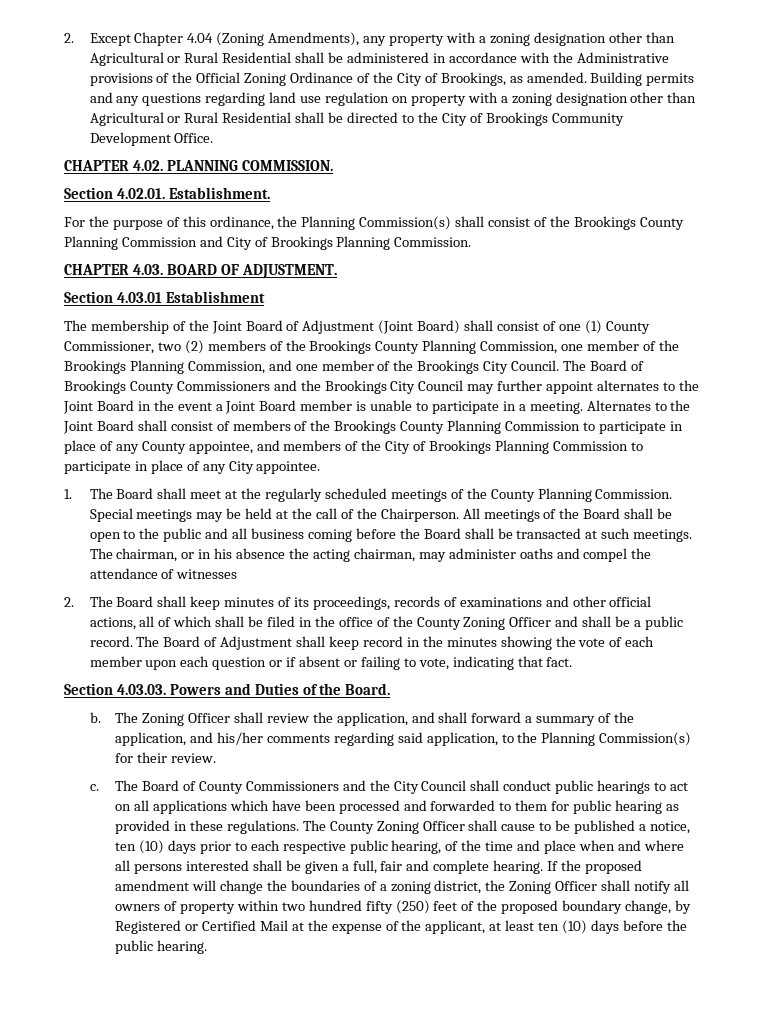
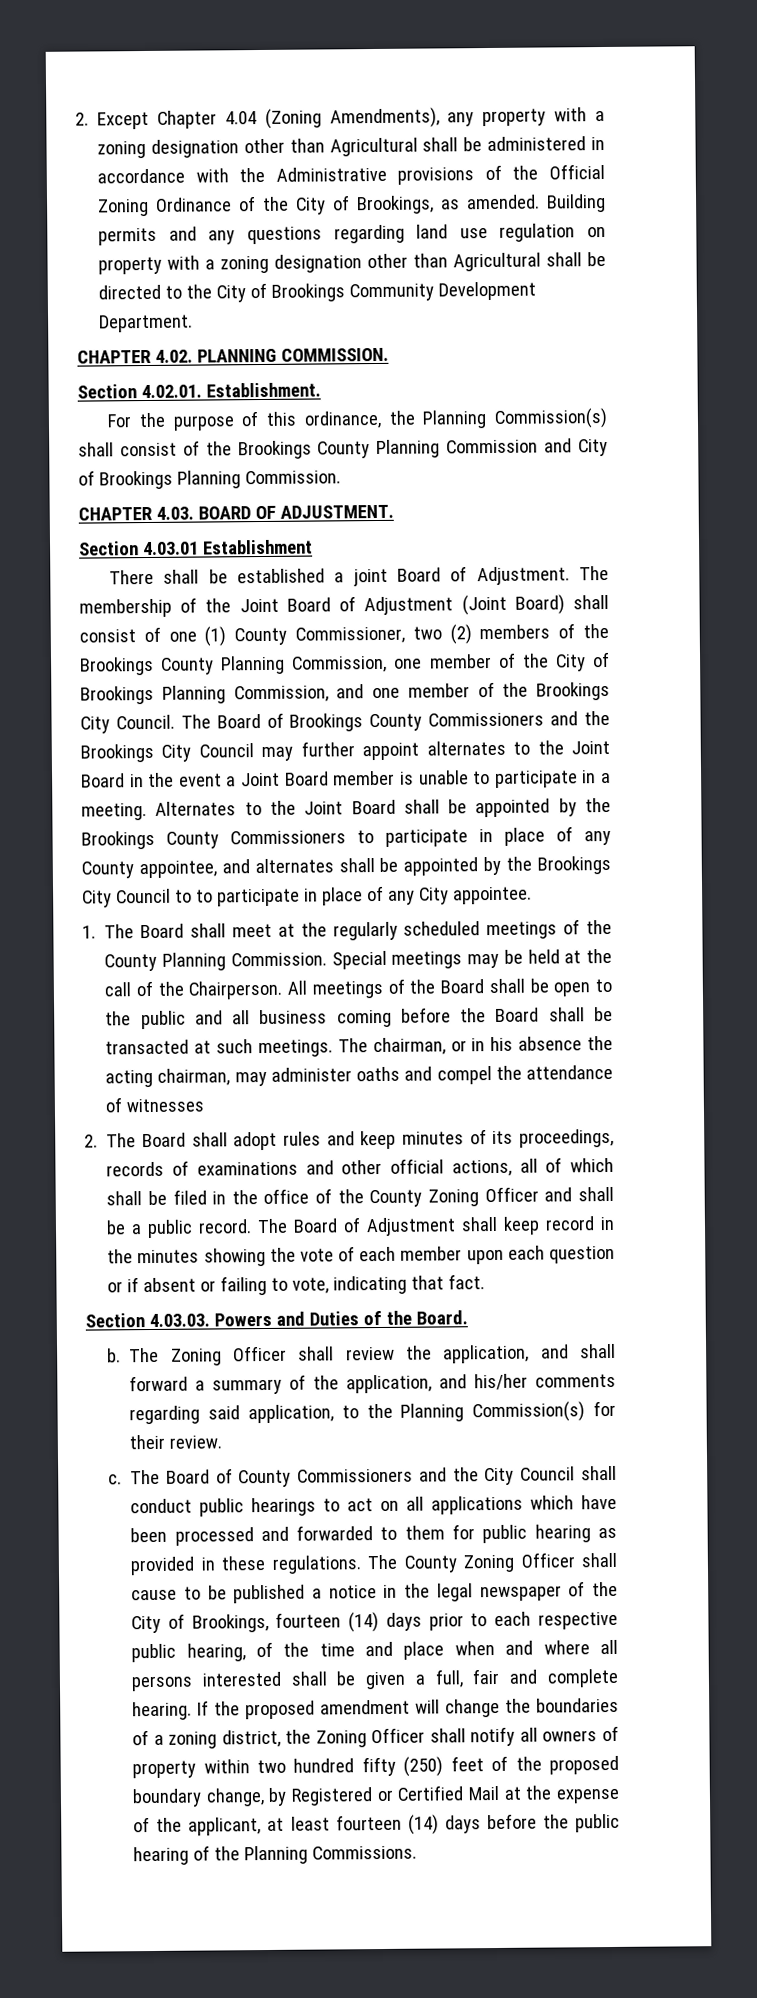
[167,52,292,63] or Rural Residential -> (418, 147) none
[167,112,292,123] or Rural Residential -> (542, 262) none
[174,133,214,143] Office. -> [99,314,194,333] Department.
(265, 297) none -> [109,566,570,587] There shall be established a joint Board of Adjustment.
(679, 345) none -> [554,651,610,672] City of
[170,420,581,434] consist of members of the Brookings County Planning Commission -> [448,797,612,818] [81,830,346,850] be appointed by the Brookings County Commissioners
[283,440,628,454] members of the City of Brookings Planning Commission -> [254,855,611,876] [82,888,192,908] alternates shall be appointed by the Brookings City Council to
(187, 601) none -> [233,1131,355,1151] adopt rules and
[649,821,690,834] [115,840,165,854] notice, ten (10) -> [328,1581,618,1602] [131,1612,380,1634] notice in the legal newspaper of the City of Brookings, fourteen (14)
[538,920,588,934] ten (10) -> [335,1814,439,1835] fourteen (14)
[157,940,208,954] hearing. -> [133,1845,418,1866] hearing of the Planning Commissions.

